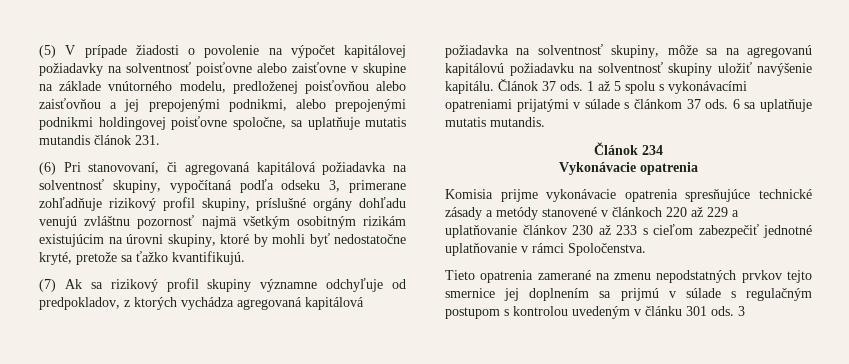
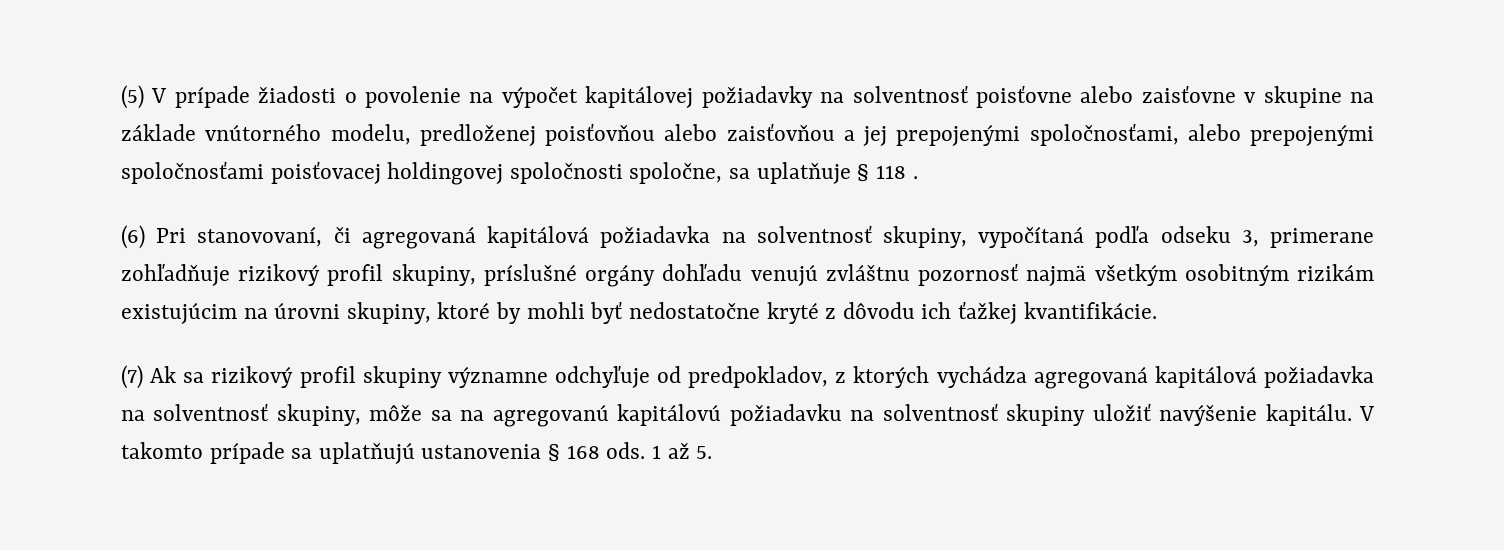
[228,99,287,112] podnikmi, -> [1029,123,1179,146] spoločnosťami,
[39,116,406,130] [39,135,160,145] podnikmi holdingovej poisťovne spoločne, sa uplatňuje mutatis mutandis článok 231. -> [121,161,918,185] spoločnosťami poisťovacej holdingovej spoločnosti spoločne, sa uplatňuje § 118 .
[39,251,245,265] kryté, pretože sa ťažko kvantifikujú. -> [766,301,1157,324] kryté z dôvodu ich ťažkej kvantifikácie.
[498,79,747,94] [445,99,812,112] [445,117,545,127] [594,142,663,155] [559,162,698,175] [445,189,812,202] [445,207,739,220] [445,224,812,238] [445,243,646,256] [445,270,812,283] [445,288,812,301] [445,306,745,319] Článok 37 ods. 1 až 5 spolu s vykonávacími opatreniami prijatými v súlade s článkom 37 ods. 6 sa uplatňuje mutatis mutandis. // Článok 234 // Vykonávacie opatrenia // Komisia prijme vykonávacie opatrenia spresňujúce technické zásady a metódy stanovené v článkoch 220 až 229 a uplatňovanie článkov 230 až 233 s cieľom zabezpečiť jednotné uplatňovanie v rámci Spoločenstva. // Tieto opatrenia zamerané na zmenu nepodstatných prvkov tejto smernice jej doplnením sa prijmú v súlade s regulačným postupom s kontrolou uvedeným v článku 301 ods. 3 -> [1359,406,1375,421] [121,442,713,464] V takomto prípade sa uplatňujú ustanovenia § 168 ods. 1 až 5.

